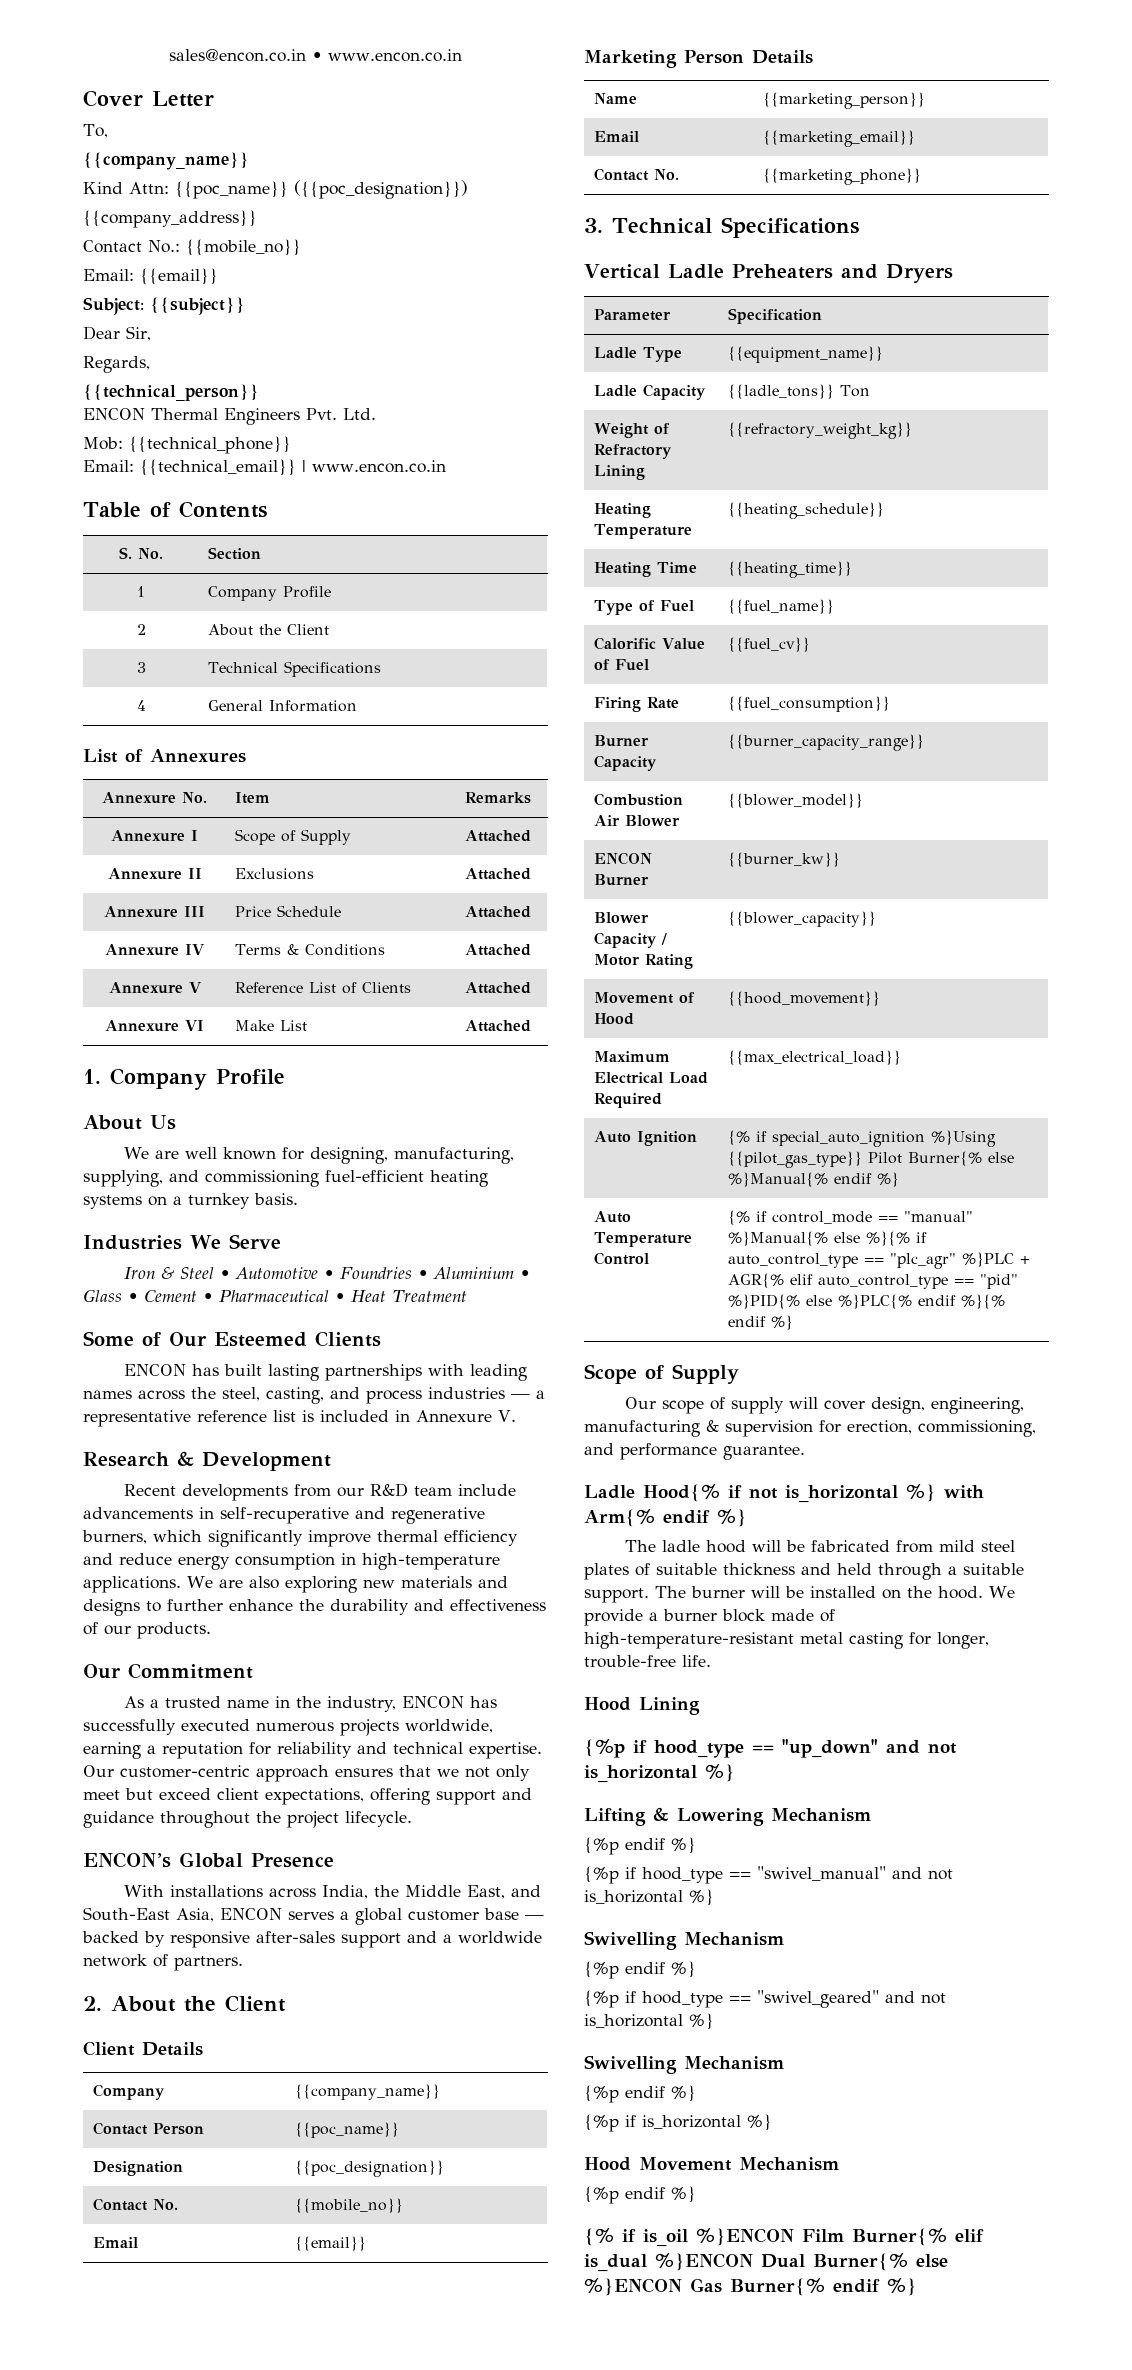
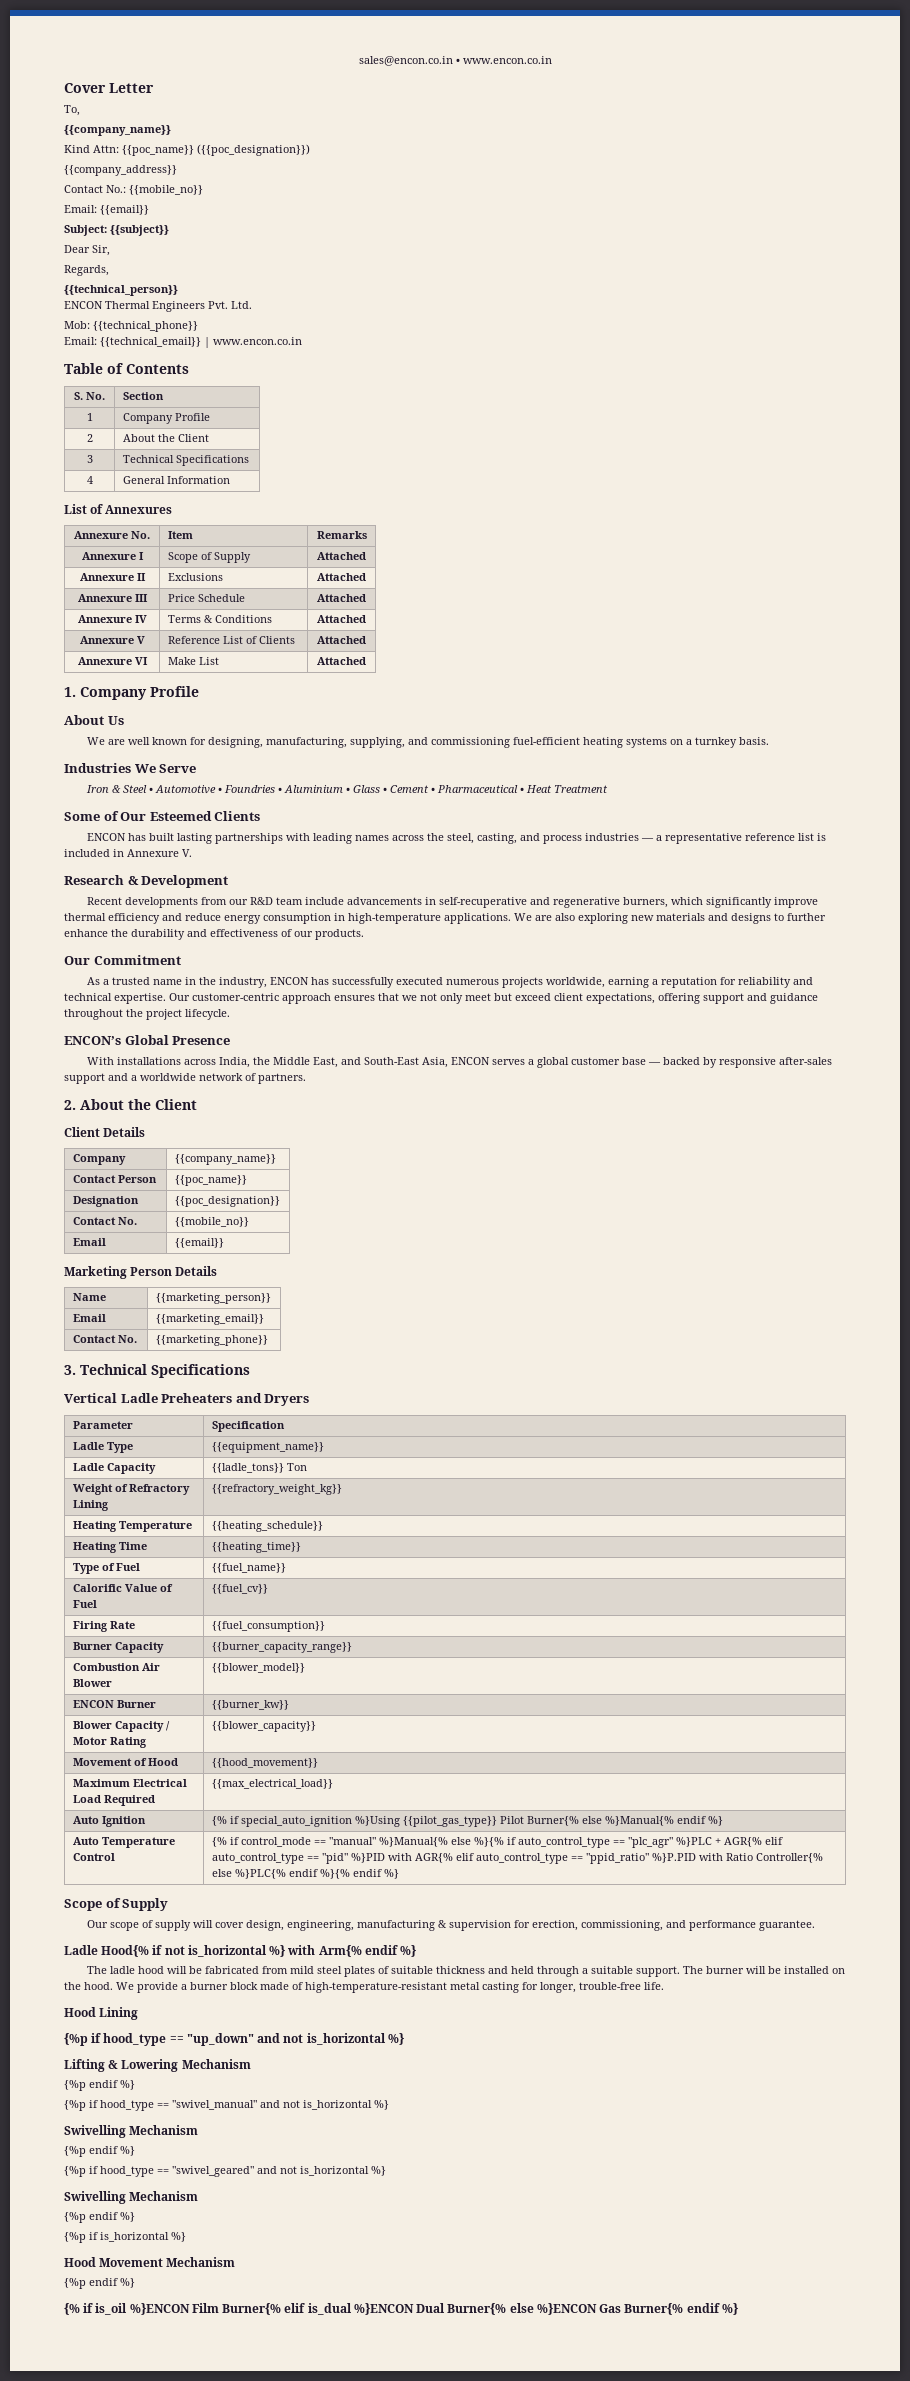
[727,1294,800,1309] %}PID{% -> [350,1853,823,1864] %}PID with AGR{% elif auto_control_type == "ppid_ratio" %}P.PID with Ratio Controller{%

